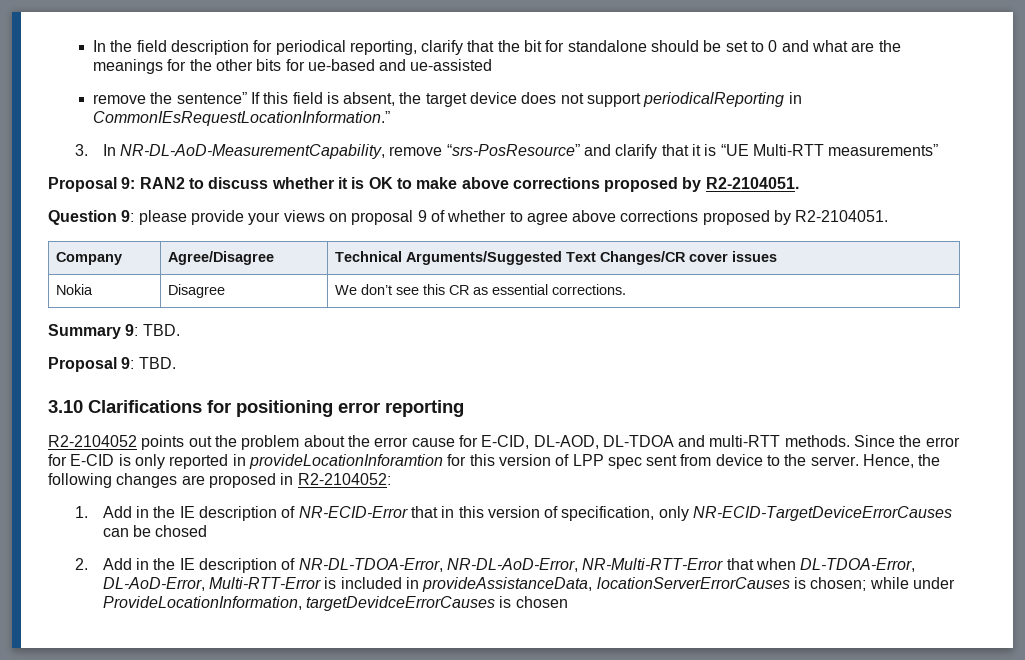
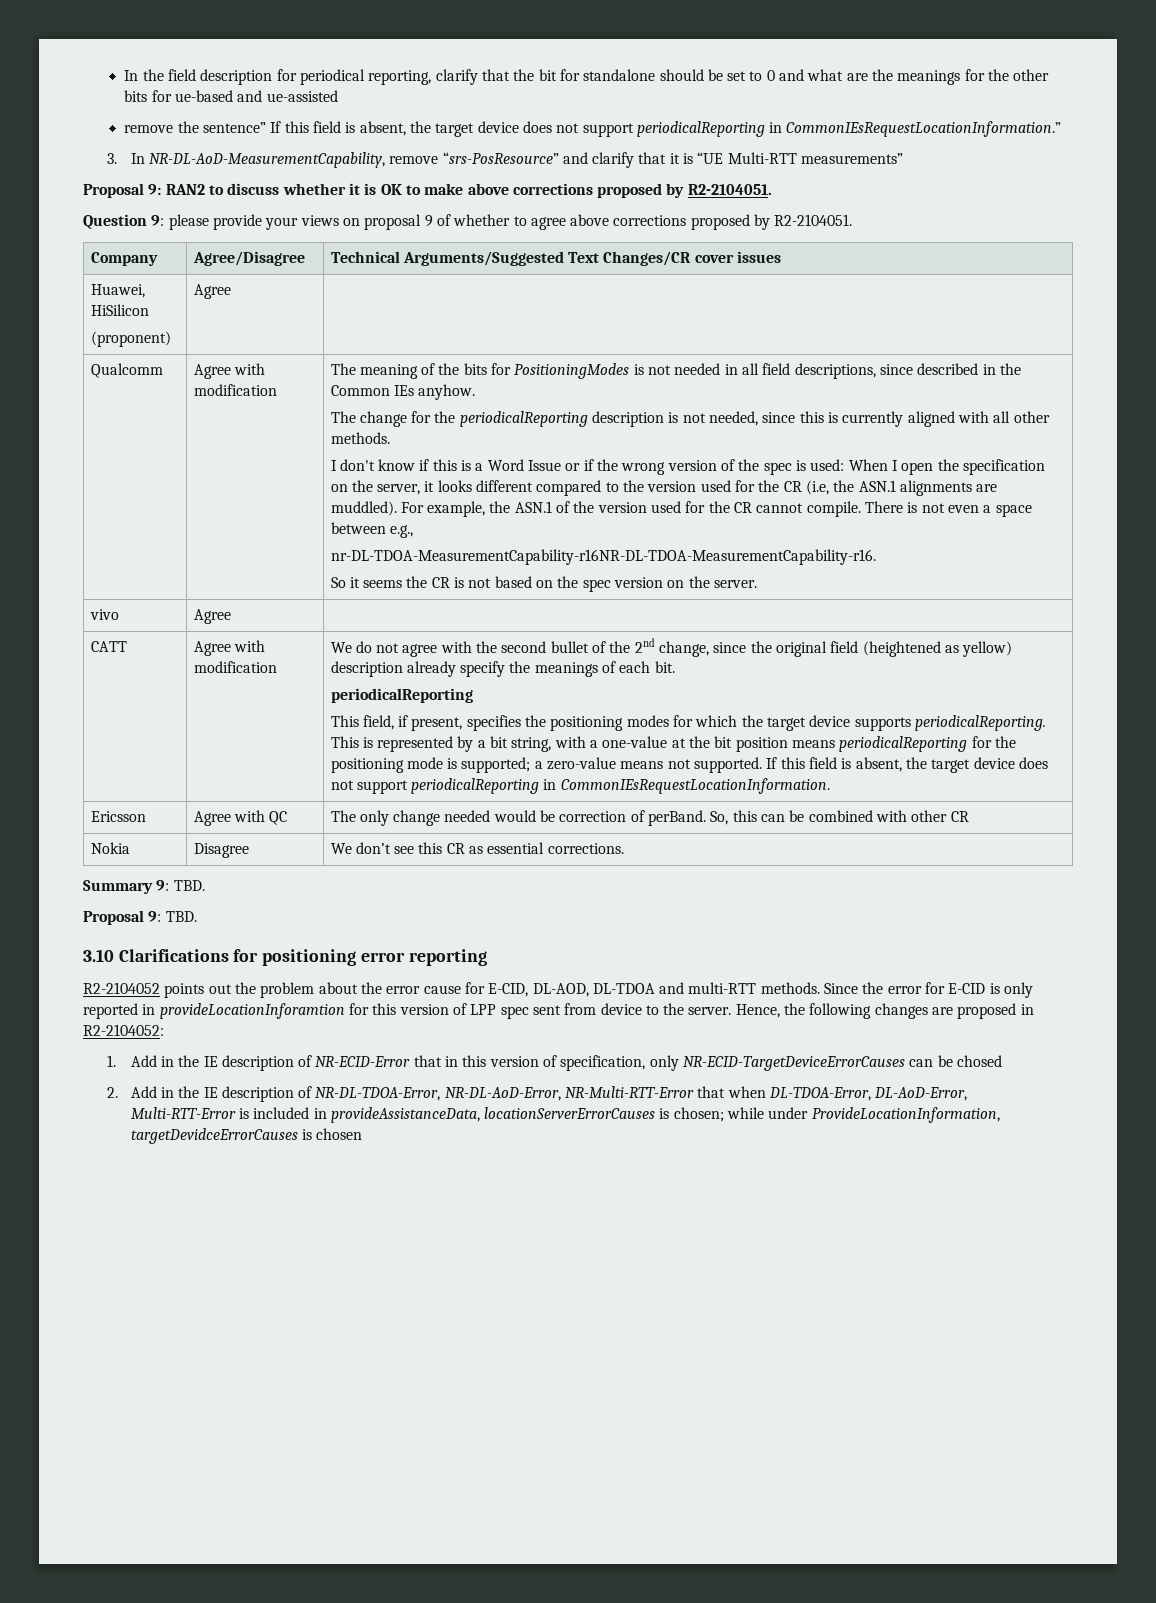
(777, 256) none -> [90,284,145,298] [90,304,149,316] [90,331,171,347] [193,284,231,299] [90,363,163,378] [193,363,265,379] [193,384,277,396] [330,363,1021,379] [330,384,476,400] [330,411,1050,427] [330,432,390,444] [330,459,1045,475] [330,480,998,496] [330,501,1032,517] [330,522,413,538] [330,549,876,565] [330,576,757,592] [89,609,119,620] [193,609,231,624] [90,641,127,652] [193,640,265,656] [193,661,277,673] [330,638,1013,657] [330,661,675,677] [330,688,473,703] [330,715,1046,731] [330,736,1016,752] [330,757,1048,773] [330,778,830,794] [90,811,146,822] [193,810,288,826] [330,810,969,826] // Huawei, HiSilicon // (proponent) | Agree | // Qualcomm | Agree with modification | The meaning of the bits for PositioningModes is not needed in all field descriptions, since described in the Common IEs anyhow. // The change for the periodicalReporting description is not needed, since this is currently aligned with all other methods. // I don't know if this is a Word Issue or if the wrong version of the spec is used: When I open the specification on the server, it looks different compared to the version used for the CR (i.e, the ASN.1 alignments are muddled). For example, the ASN.1 of the version used for the CR cannot compile. There is not even a space between e.g., // nr-DL-TDOA-MeasurementCapability-r16NR-DL-TDOA-MeasurementCapability-r16. // So it seems the CR is not based on the spec version on the server. // vivo | Agree | // CATT | Agree with modification | We do not agree with the second bullet of the 2nd change, since the original field (heightened as yellow) description already specify the meanings of each bit. // periodicalReporting // This field, if present, specifies the positioning modes for which the target device supports periodicalReporting. This is represented by a bit string, with a one-value at the bit position means periodicalReporting for the positioning mode is supported; a zero-value means not supported. If this field is absent, the target device does not support periodicalReporting in CommonIEsRequestLocationInformation. // Ericsson | Agree with QC | The only change needed would be correction of perBand. So, this can be combined with other CR

